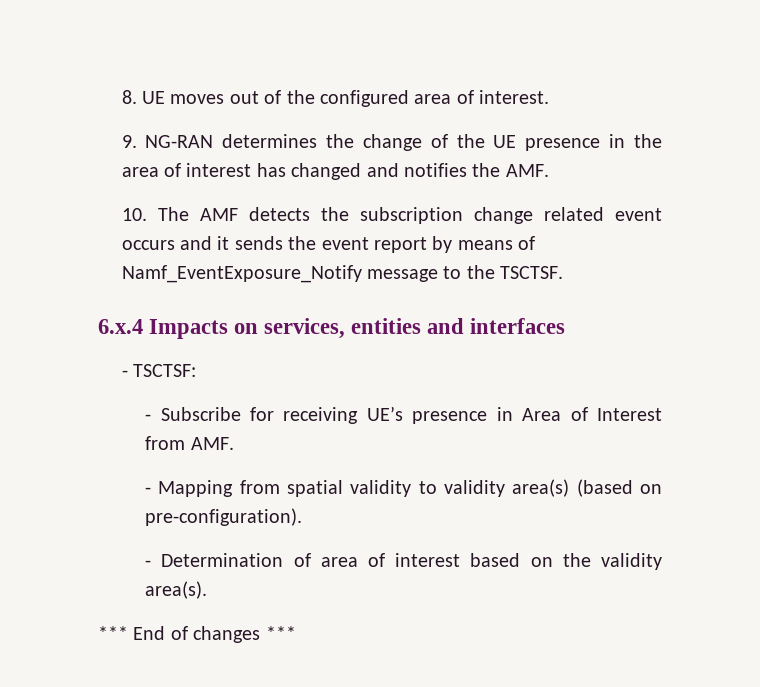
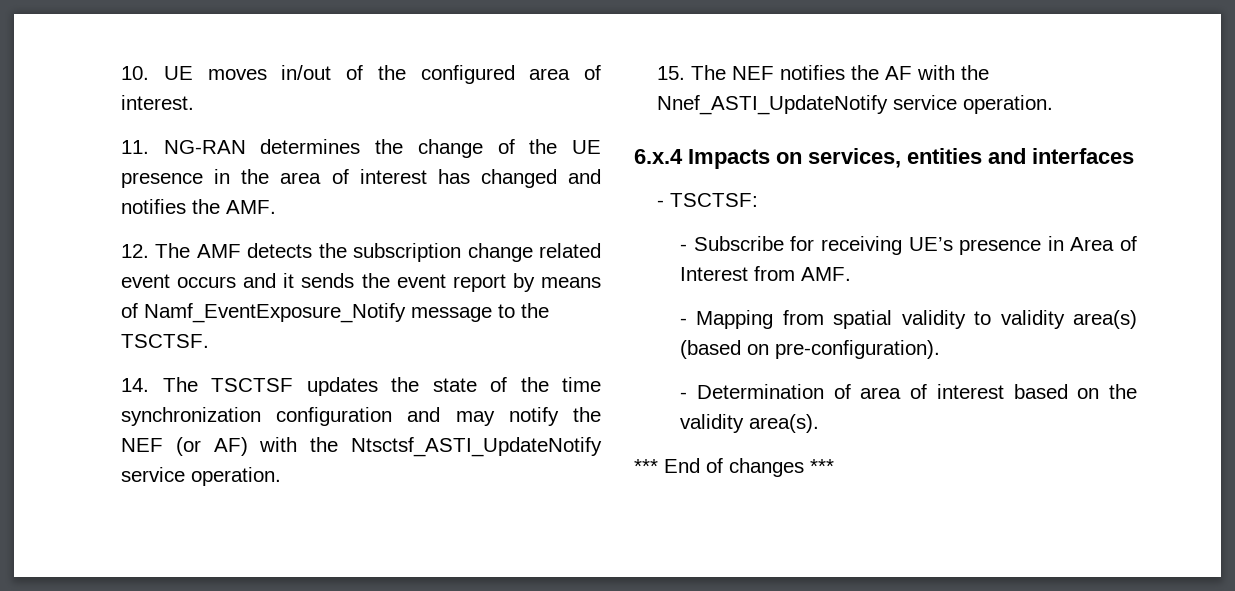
[121,90,137,104] 8. -> [121,66,150,80] 10.
[229,91,259,104] out -> [281,65,332,80] in/out
[121,135,137,148] 9. -> [121,140,150,154] 11.
[121,208,147,221] 10. -> [121,244,150,258] 12.
(564, 272) none -> [121,377,601,396] [121,407,601,426] [121,437,602,457] [121,467,282,486] [657,65,990,80] [657,95,1054,115] // 14. The TSCTSF updates the state of the time synchronization configuration and may notify the NEF (or AF) with the Ntsctsf_ASTI_UpdateNotify service operation. // 15. The NEF notifies the AF with the Nnef_ASTI_UpdateNotify service operation.

